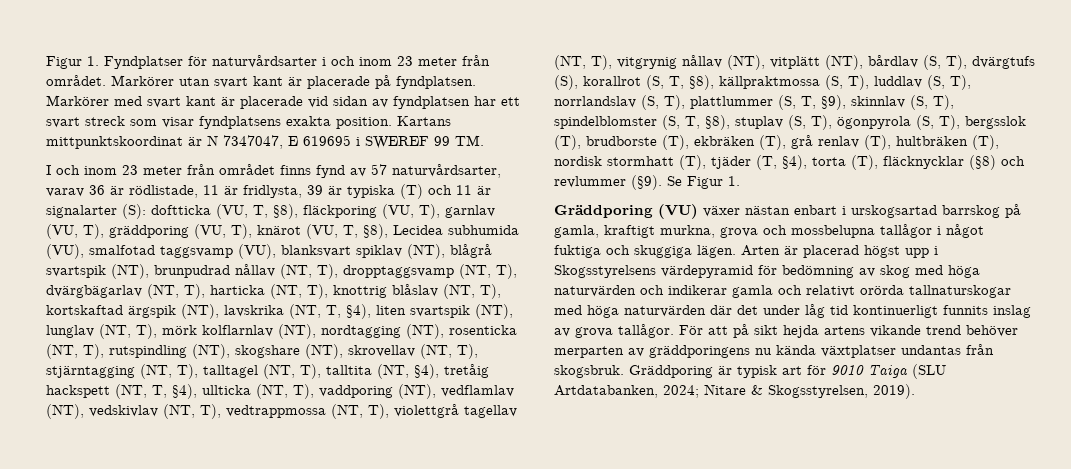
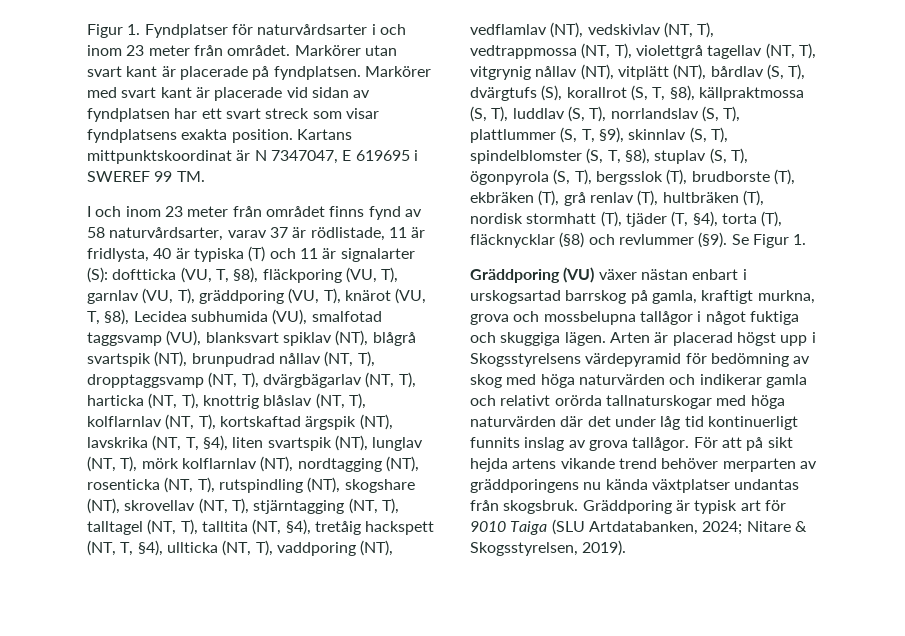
[371,164,387,175] 57 -> [87,227,105,238] 58
[89,185,105,195] 36 -> [269,227,288,238] 37
[307,185,323,195] 39 -> [153,248,172,259] 40
(501, 291) none -> [87,414,216,430] kolflarnlav (NT, T),

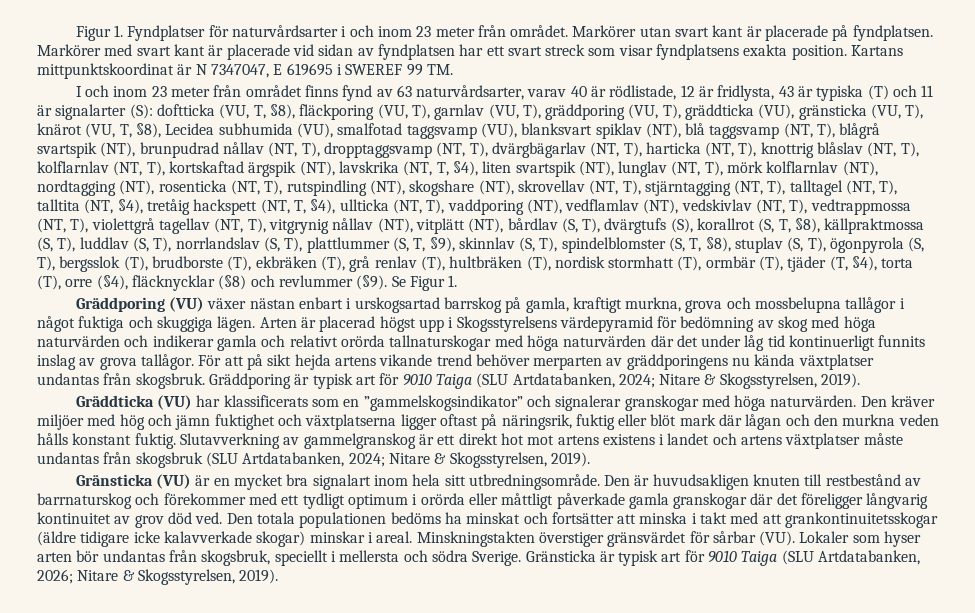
[87,227,105,238] 58 -> [396,85,412,97] 63
[269,227,288,238] 37 -> [570,86,587,97] 40
[388,227,407,238] 11 -> [680,85,695,97] 12
[153,248,172,259] 40 -> [778,86,794,97] 43
(341, 296) none -> [685,104,924,120] gräddticka (VU), gränsticka (VU, T),
(369, 338) none -> [685,123,836,139] blå taggsvamp (NT, T),
(622, 219) none -> [705,256,784,271] ormbär (T),
(783, 219) none -> [65,275,128,290] orre (§4),
(627, 548) none -> [75,395,936,411] [37,414,939,430] [37,433,903,449] [37,452,590,468] [75,474,922,490] [37,493,929,509] [37,512,939,528] [37,531,922,547] [37,550,921,566] [37,569,279,585] // Gräddticka (VU) har klassificerats som en ”gammelskogsindikator” och signalerar granskogar med höga naturvärden. Den kräver miljöer med hög och jämn fuktighet och växtplatserna ligger oftast på näringsrik, fuktig eller blöt mark där lågan och den murkna veden hålls konstant fuktig. Slutavverkning av gammelgranskog är ett direkt hot mot artens existens i landet och artens växtplatser måste undantas från skogsbruk (SLU Artdatabanken, 2024; Nitare & Skogsstyrelsen, 2019). // Gränsticka (VU) är en mycket bra signalart inom hela sitt utbredningsområde. Den är huvudsakligen knuten till restbestånd av barrnaturskog och förekommer med ett tydligt optimum i orörda eller måttligt påverkade gamla granskogar där det föreligger långvarig kontinuitet av grov död ved. Den totala populationen bedöms ha minskat och fortsätter att minska i takt med att grankontinuitetsskogar (äldre tidigare icke kalavverkade skogar) minskar i areal. Minskningstakten överstiger gränsvärdet för sårbar (VU). Lokaler som hyser arten bör undantas från skogsbruk, speciellt i mellersta och södra Sverige. Gränsticka är typisk art för 9010 Taiga (SLU Artdatabanken, 2026; Nitare & Skogsstyrelsen, 2019).

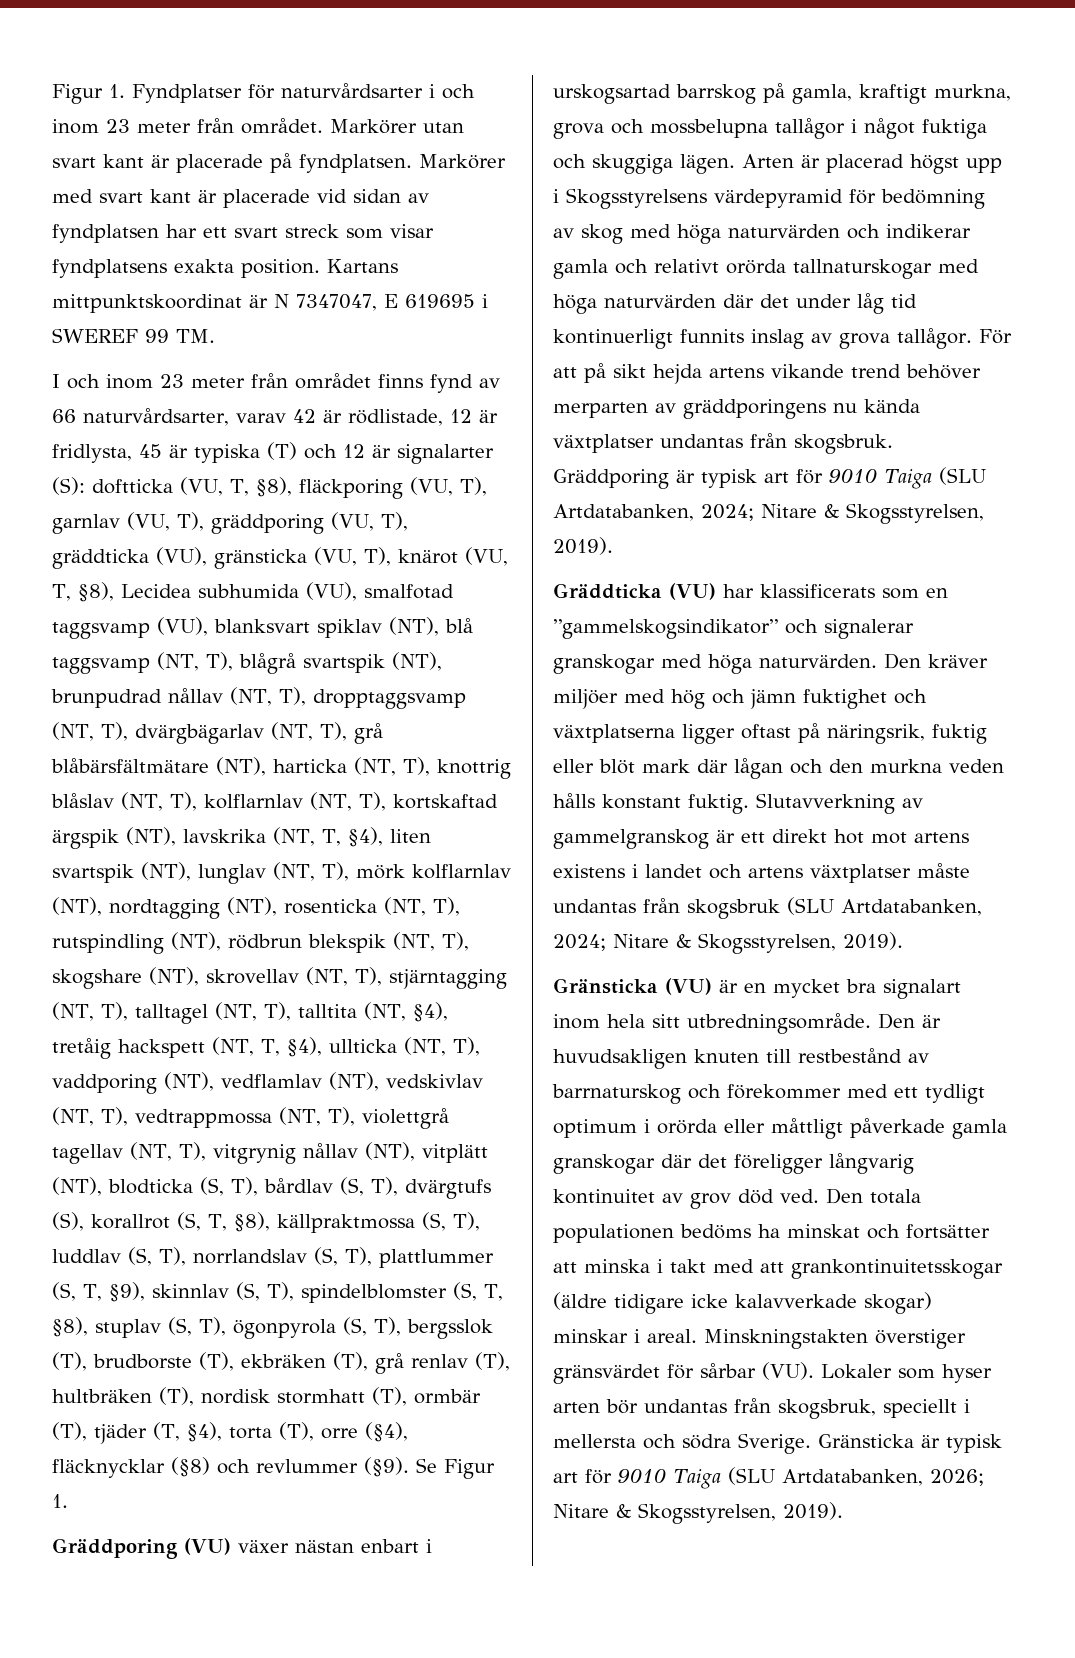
[396,85,412,97] 63 -> [52,409,76,423] 66
[570,86,587,97] 40 -> [292,409,316,423] 42
[778,86,794,97] 43 -> [139,444,162,458] 45
[921,85,934,97] 11 -> [343,444,365,458] 12
(642, 149) none -> [353,723,383,744] [51,757,266,776] grå blåbärsfältmätare (NT),
(405, 187) none -> [228,932,469,953] rödbrun blekspik (NT, T),
(504, 225) none -> [108,1177,258,1196] blodticka (S, T),

